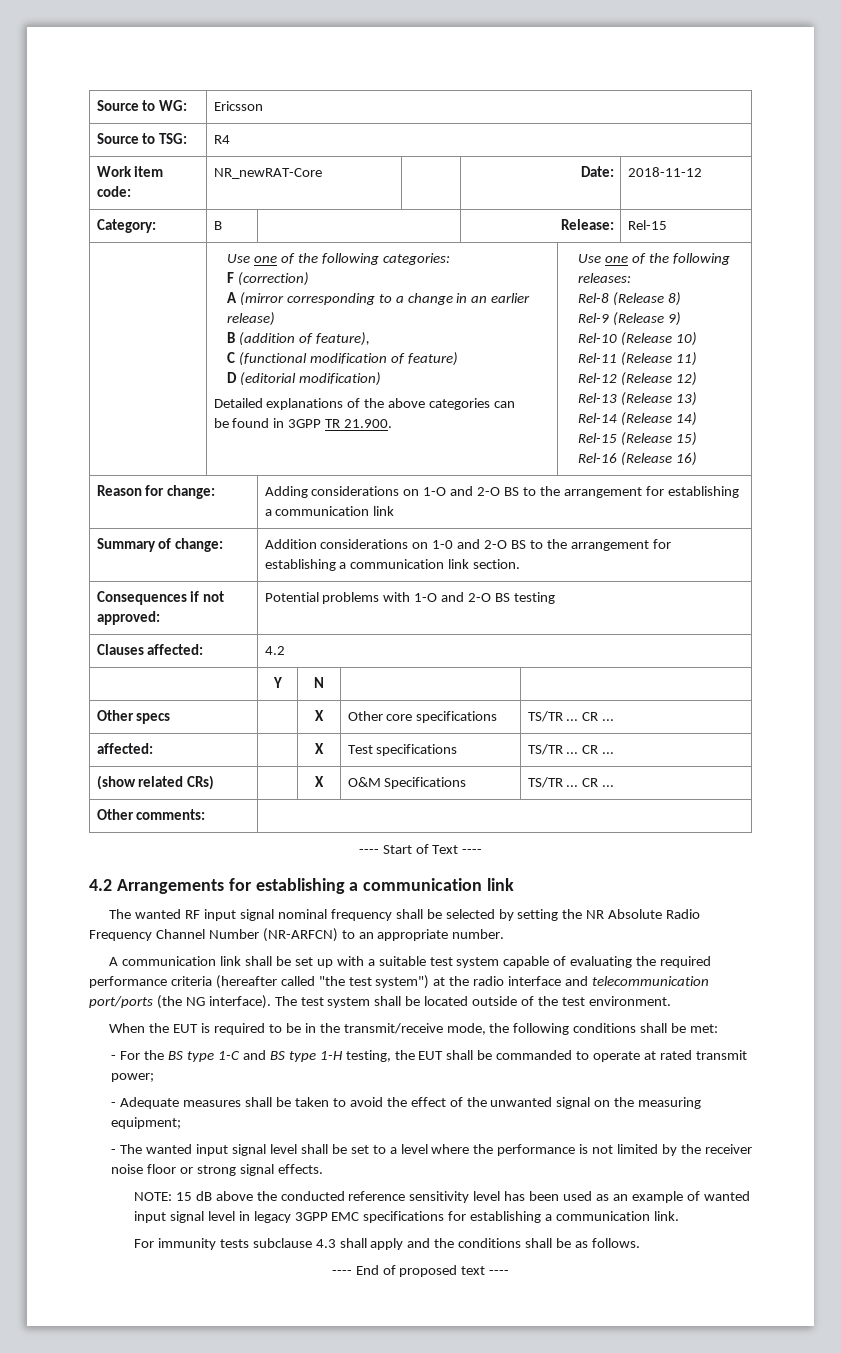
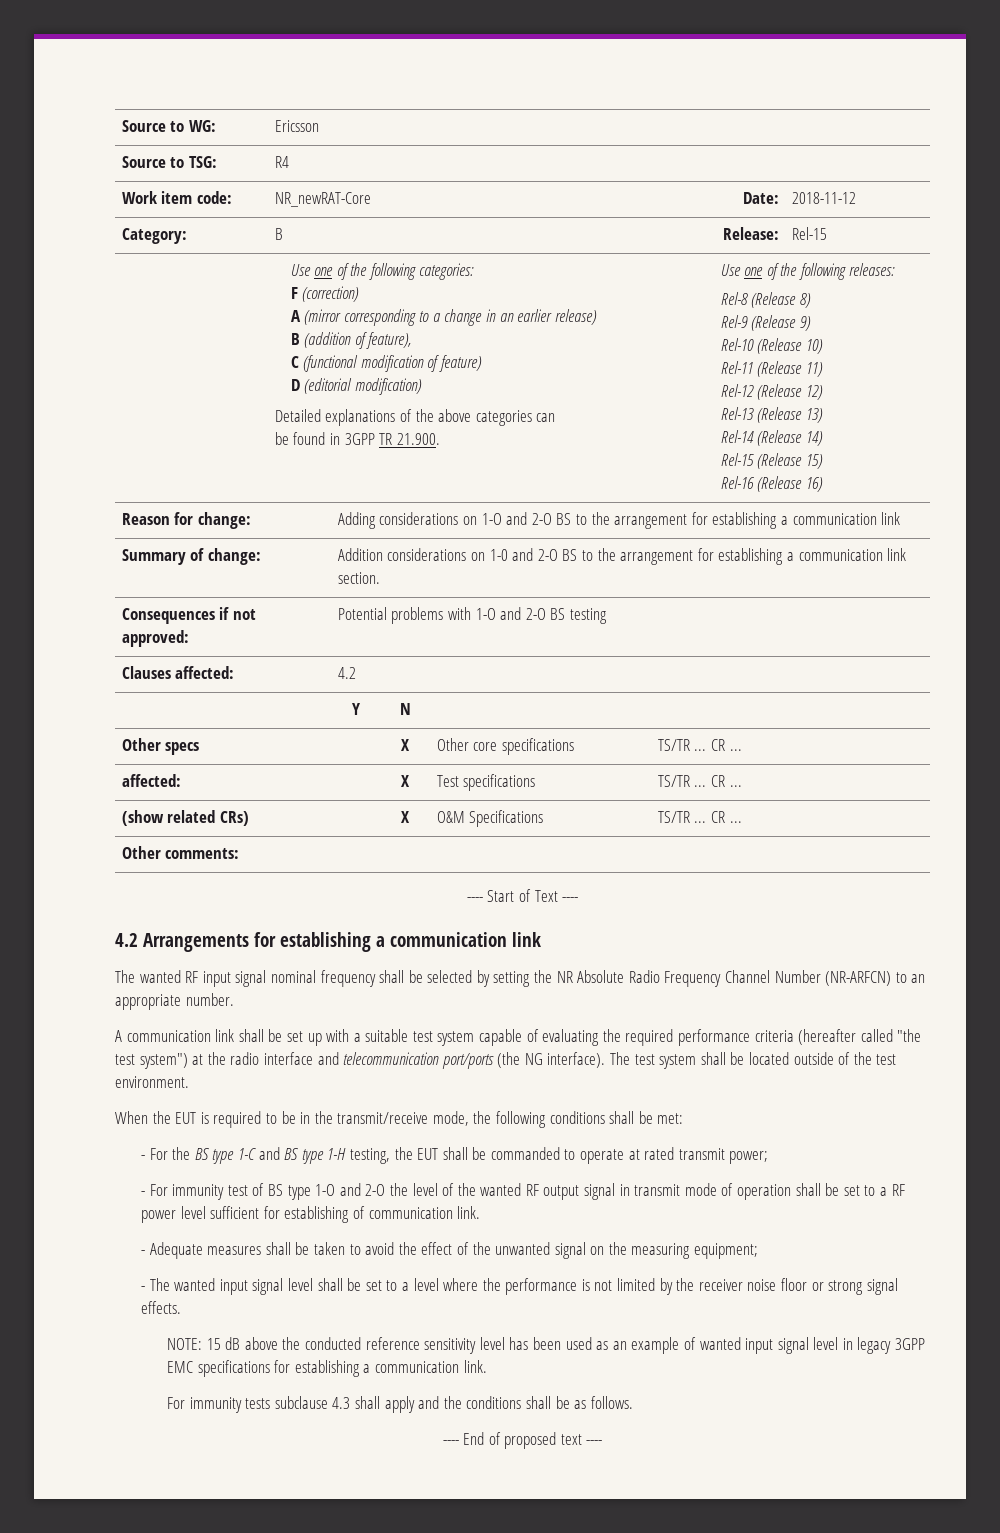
(155, 1077) none -> [141,1183,905,1200] [141,1206,481,1223] // - For immunity test of BS type 1-O and 2-O the level of the wanted RF output signal in transmit mode of operation shall be set to a RF power level sufficient for establishing of communication link.

